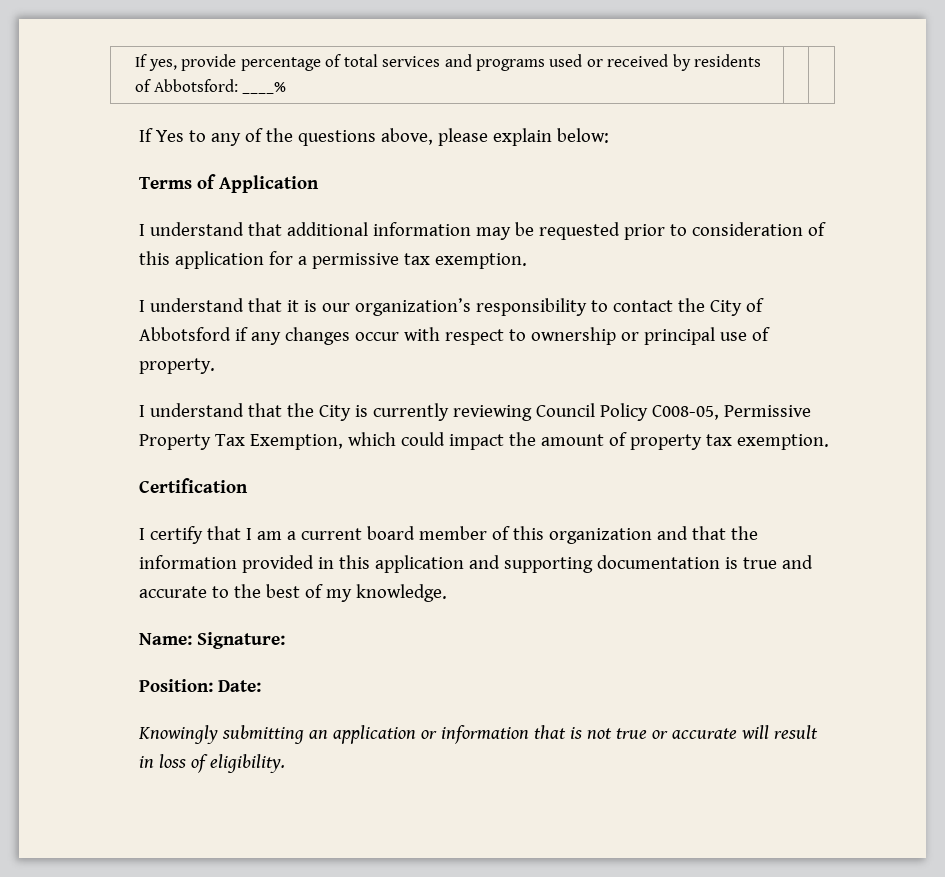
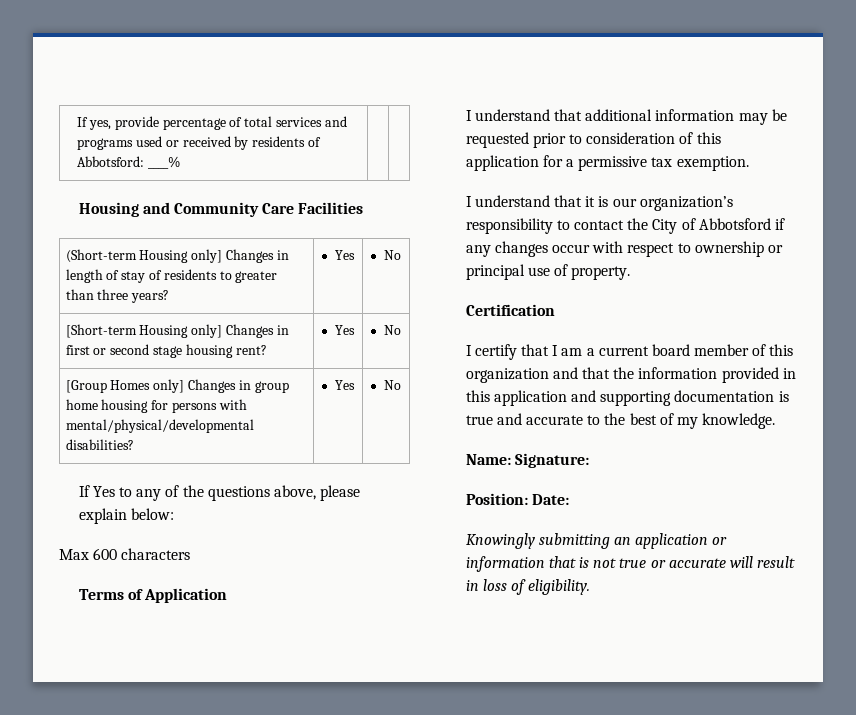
(287, 88) none -> [78,202,364,217] [65,249,289,263] [65,269,278,283] [65,289,170,303] [335,250,356,260] [384,250,402,260] [65,324,289,338] [65,344,267,358] [335,325,356,335] [384,325,402,335] [65,379,289,393] [65,399,247,413] [65,419,254,433] [65,439,134,450] [335,380,356,390] [384,380,402,390] // Housing and Community Care Facilities // (Short-term Housing only] Changes in length of stay of residents to greater than three years? | Yes | No // [Short-term Housing only] Changes in first or second stage housing rent? | Yes | No // [Group Homes only] Changes in group home housing for persons with mental/physical/developmental disabilities? | Yes | No
(609, 135) none -> [59,548,191,560] // Max 600 characters
[138,403,811,421] [138,432,829,450] // I understand that the City is currently reviewing Council Policy C008-05, Permissive Property Tax Exemption, which could impact the amount of property tax exemption. -> (631, 273) none

